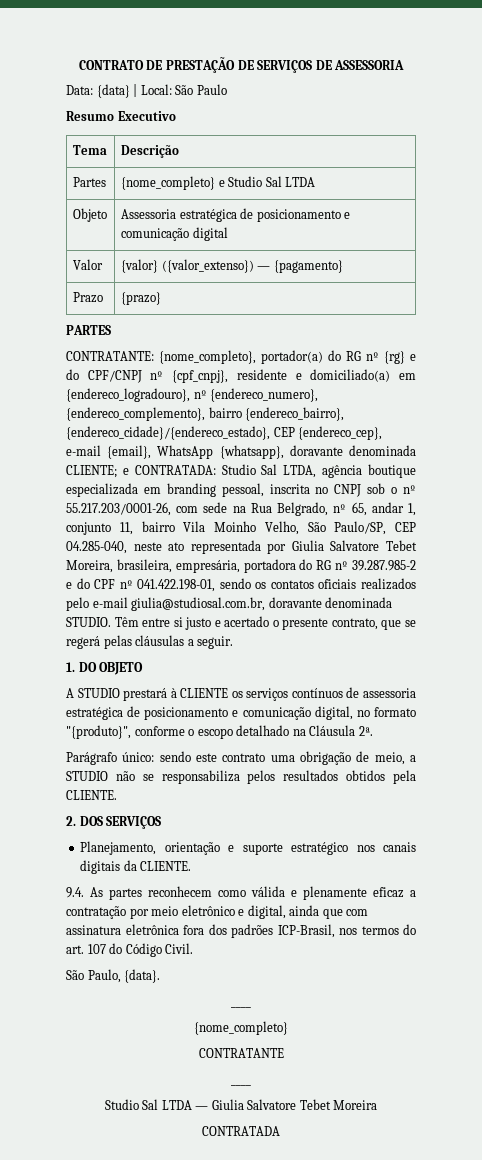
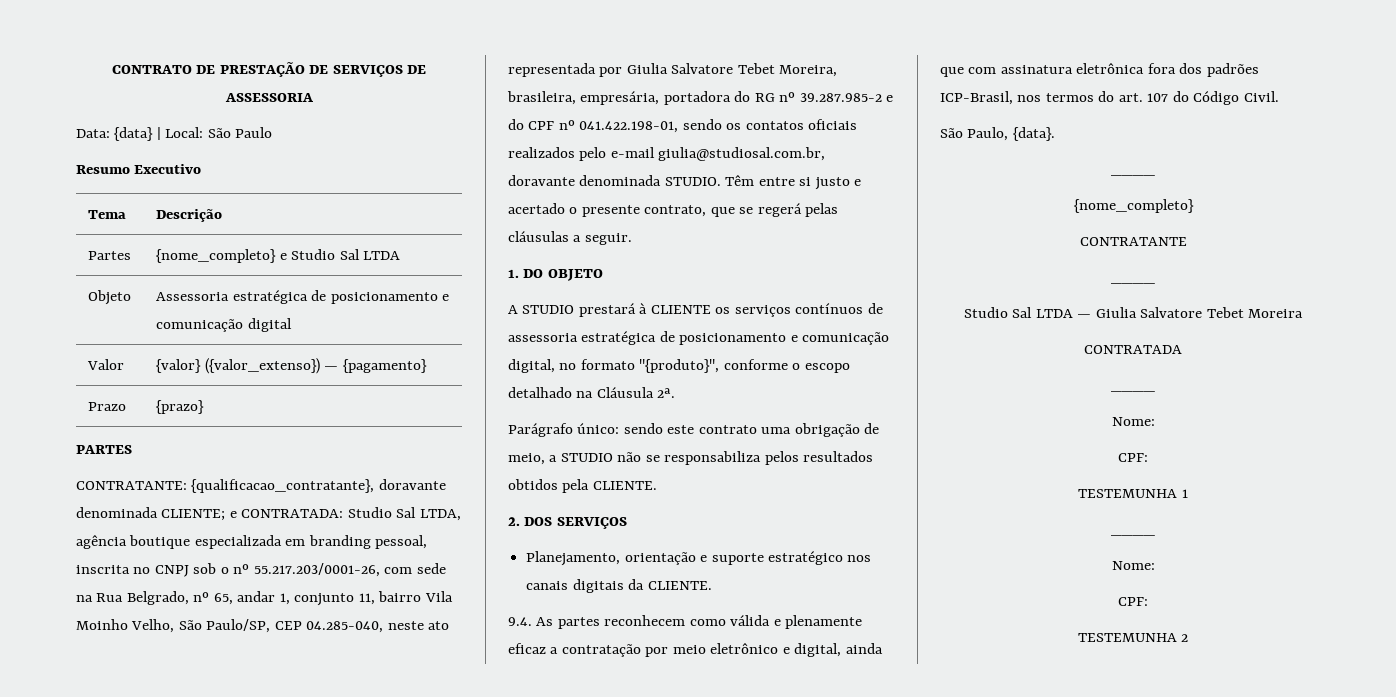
[159,350,416,364] [66,369,417,383] [66,388,319,402] [66,407,345,421] [66,426,383,440] [66,445,284,459] {nome_completo}, portador(a) do RG nº {rg} e do CPF/CNPJ nº {cpf_cnpj}, residente e domiciliado(a) em {endereco_logradouro}, nº {endereco_numero}, {endereco_complemento}, bairro {endereco_bairro}, {endereco_cidade}/{endereco_estado}, CEP {endereco_cep}, e-mail {email}, WhatsApp {whatsapp}, -> [191,479,375,493] {qualificacao_contratante},
(280, 1131) none -> [1111,390,1155,392] [1111,417,1155,426] [1118,453,1148,462] [1078,489,1188,498] [1111,534,1155,536] [1111,561,1155,570] [1118,597,1148,606] [1077,633,1189,642] // ____ // Nome: // CPF: // TESTEMUNHA 1 // ____ // Nome: // CPF: // TESTEMUNHA 2

